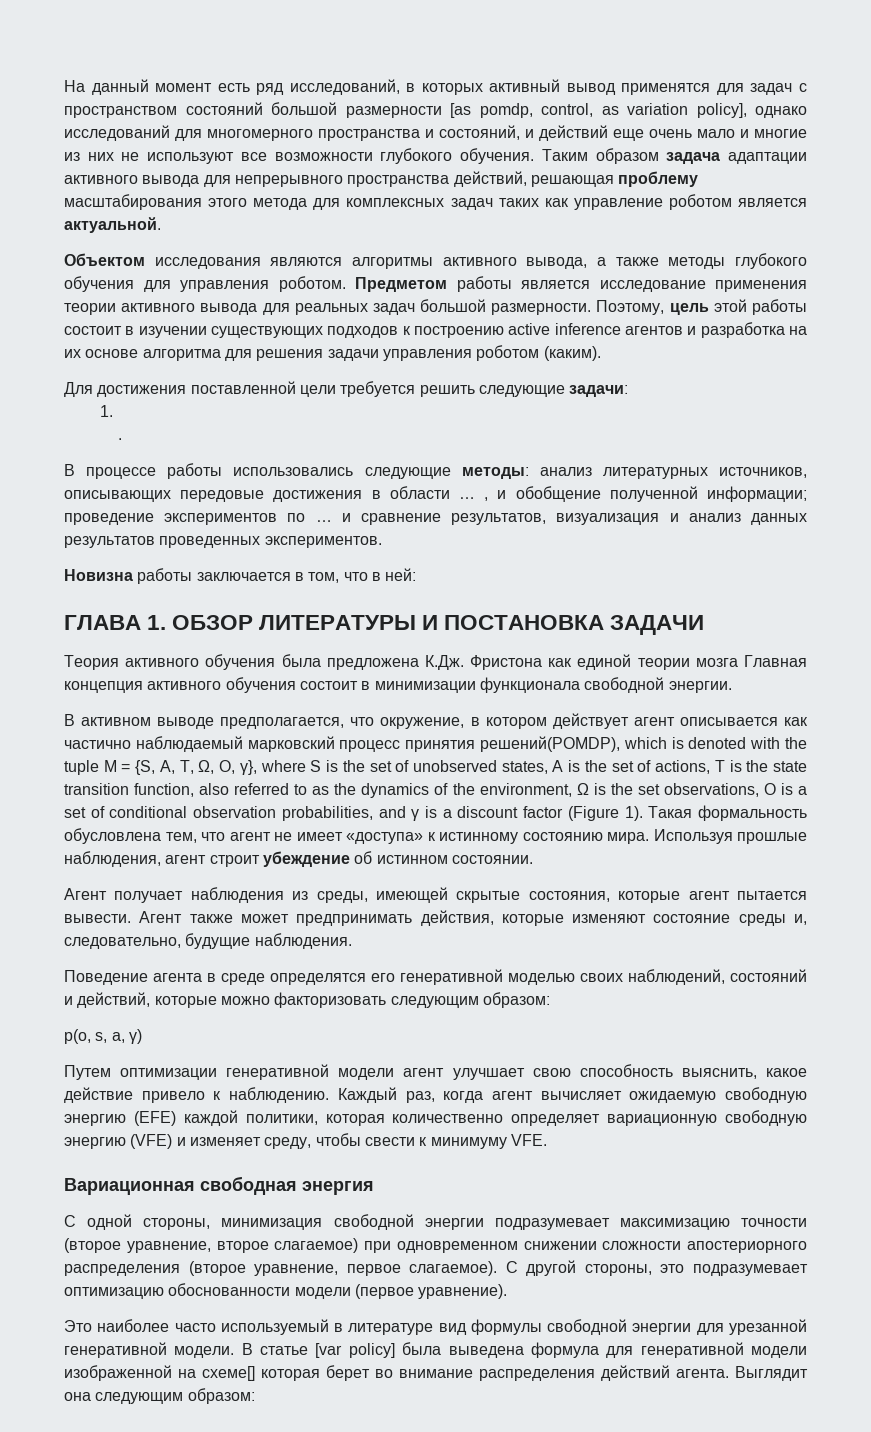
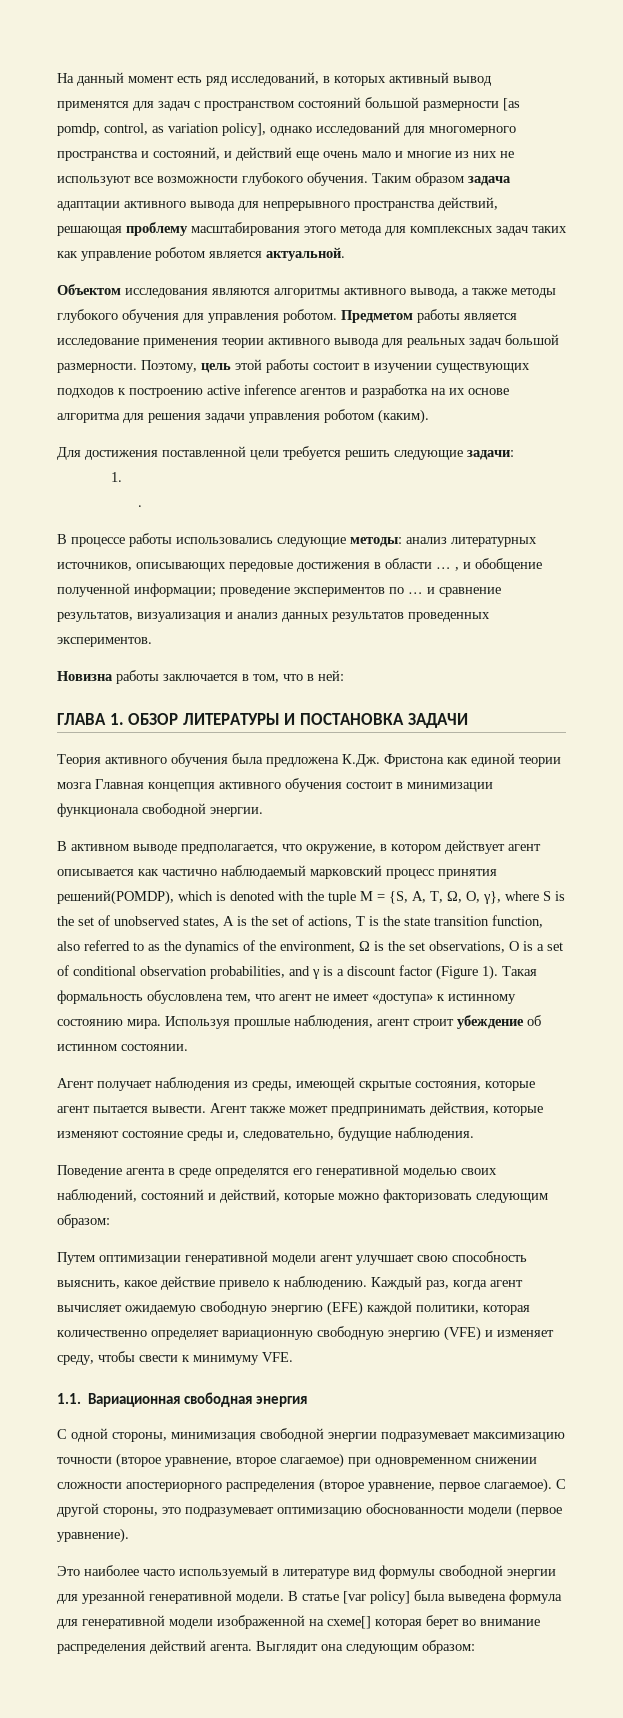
[64,1029,142,1044] // p(o, s, a, γ) -> (110, 1221) none
(547, 1140) none -> [57,1393,81,1404] 1.1.

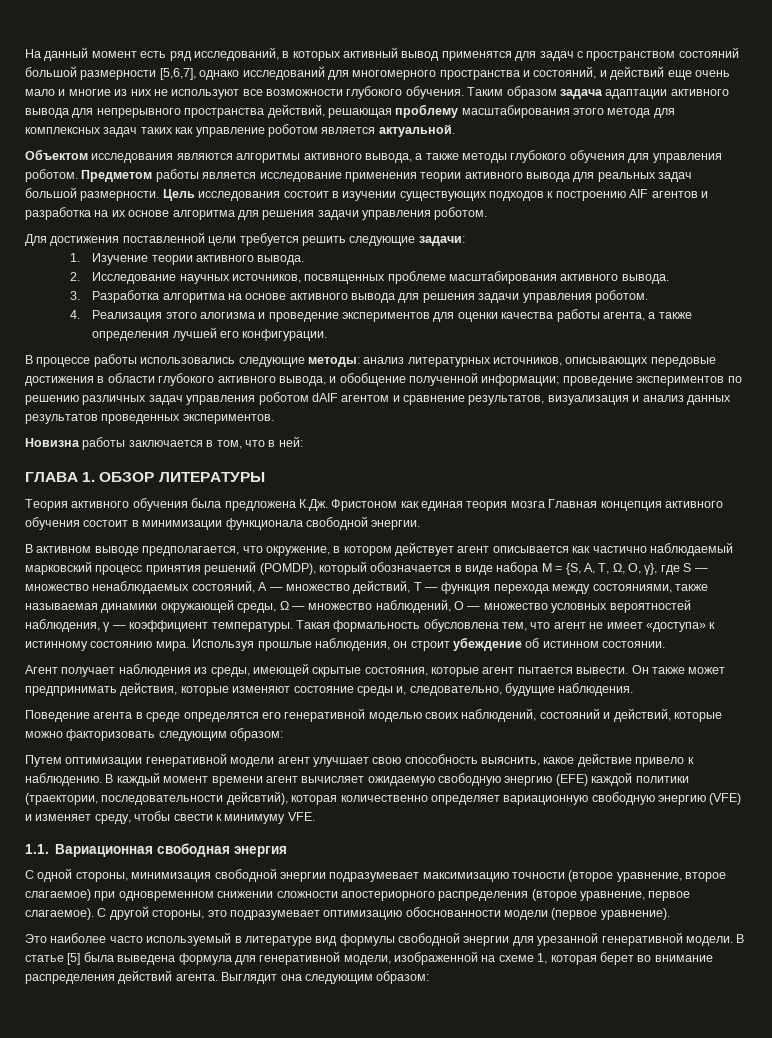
[503,98,520,111] [57,123,266,136] [as pomdp, control, as variation policy], -> [159,68,196,80] [5,6,7],
[141,359,309,373] Поэтому, цель этой работы -> [162,189,281,201] Цель исследования
[207,384,296,395] active inference -> [629,189,649,198] AIF
[324,409,429,424] роботом (каким). -> [434,207,488,220] роботом.
[137,505,142,507] // . -> [92,253,305,265] [69,271,669,284] [69,290,648,303] [69,309,692,322] [92,327,328,341] Изучение теории активного вывода. // 2. Исследование научных источников, посвященных проблеме масштабирования активного вывода. // 3. Разработка алгоритма на основе активного вывода для решения задачи управления роботом. // 4. Реализация этого алогизма и проведение экспериментов для оценки качества работы агента, а также определения лучшей его конфигурации.
[436,567,459,571] … , -> [158,373,326,386] глубокого активного вывода,
[408,592,423,594] … -> [25,392,390,405] решению различных задач управления роботом dAIF агентом
[284,713,468,728] И ПОСТАНОВКА ЗАДАЧИ -> (265, 477) none
[384,753,561,767] Фристона как единой теории -> [331,499,508,511] Фристоном как единая теория
[57,890,356,905] решений(POMDP), which is denoted with the tuple -> [204,561,539,575] решений (POMDP), который обозначается в виде набора
[505,891,565,901] [57,915,543,928] [57,940,563,954] [57,965,498,980] where S is the set of unobserved states, A is the set of actions, T is the state transition function, also referred to as the dynamics of the environment, Ω is the set observations, O is a set of conditional observation probabilities, and γ is a discount factor (Figure 1). -> [660,563,708,575] [25,580,708,594] [25,599,691,613] [25,619,293,632] где S — множество ненаблюдаемых состояний, A — множество действий, T — функция перехода между состояниями, также называемая динамики окружающей среды, Ω — множество наблюдений, O — множество условных вероятностей наблюдения, γ — коэффициент температуры.
[377,1019,410,1026] агент -> [393,641,408,648] он
[210,1103,247,1113] Агент -> [631,665,649,674] Он
[371,1276,487,1290] Каждый раз, когда -> [105,772,263,786] В каждый момент времени
[416,1305,479,1314] политики, -> [635,776,689,783] [25,791,288,805] политики (траектории, последовательности дейсвтий),
[343,1591,410,1604] [var policy] -> [67,953,81,965] [5]
[169,1619,213,1629] модели -> [343,955,391,965] модели,
[327,1616,371,1629] схеме[] -> [498,953,548,964] схеме 1,

